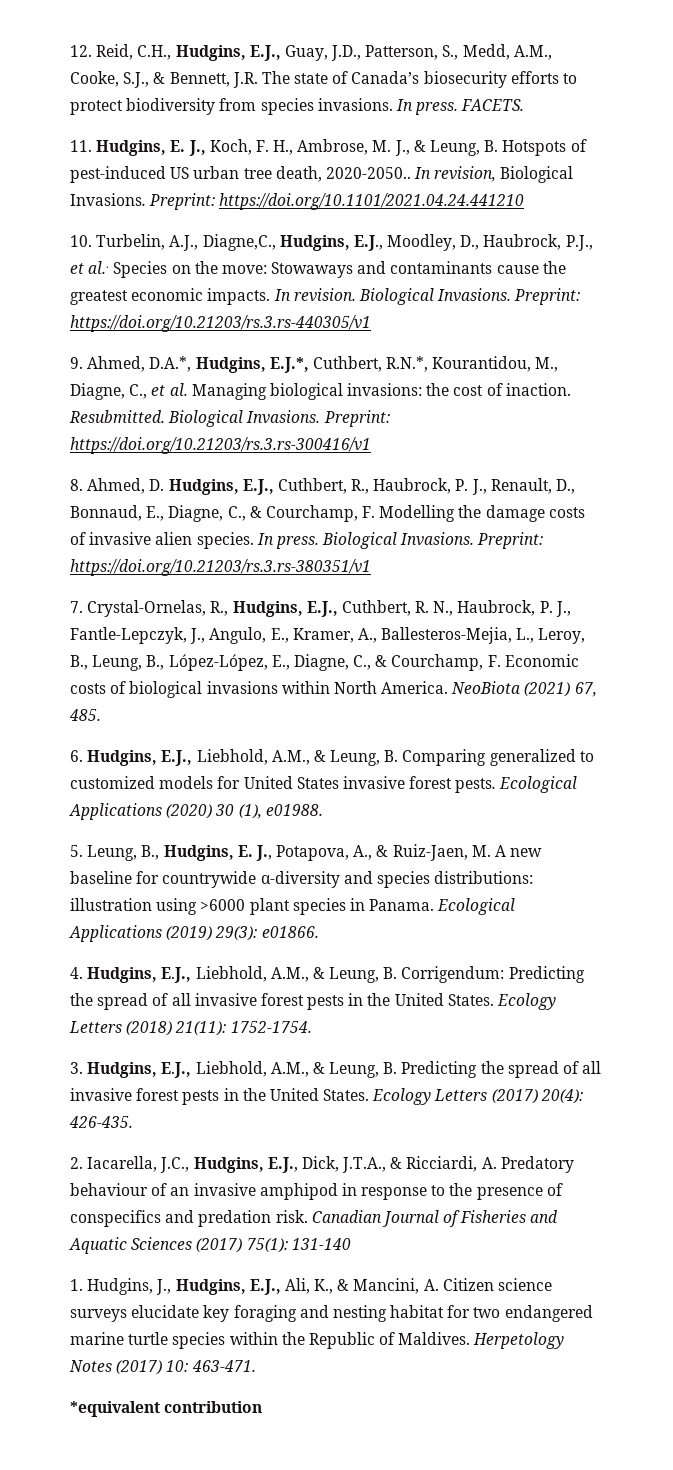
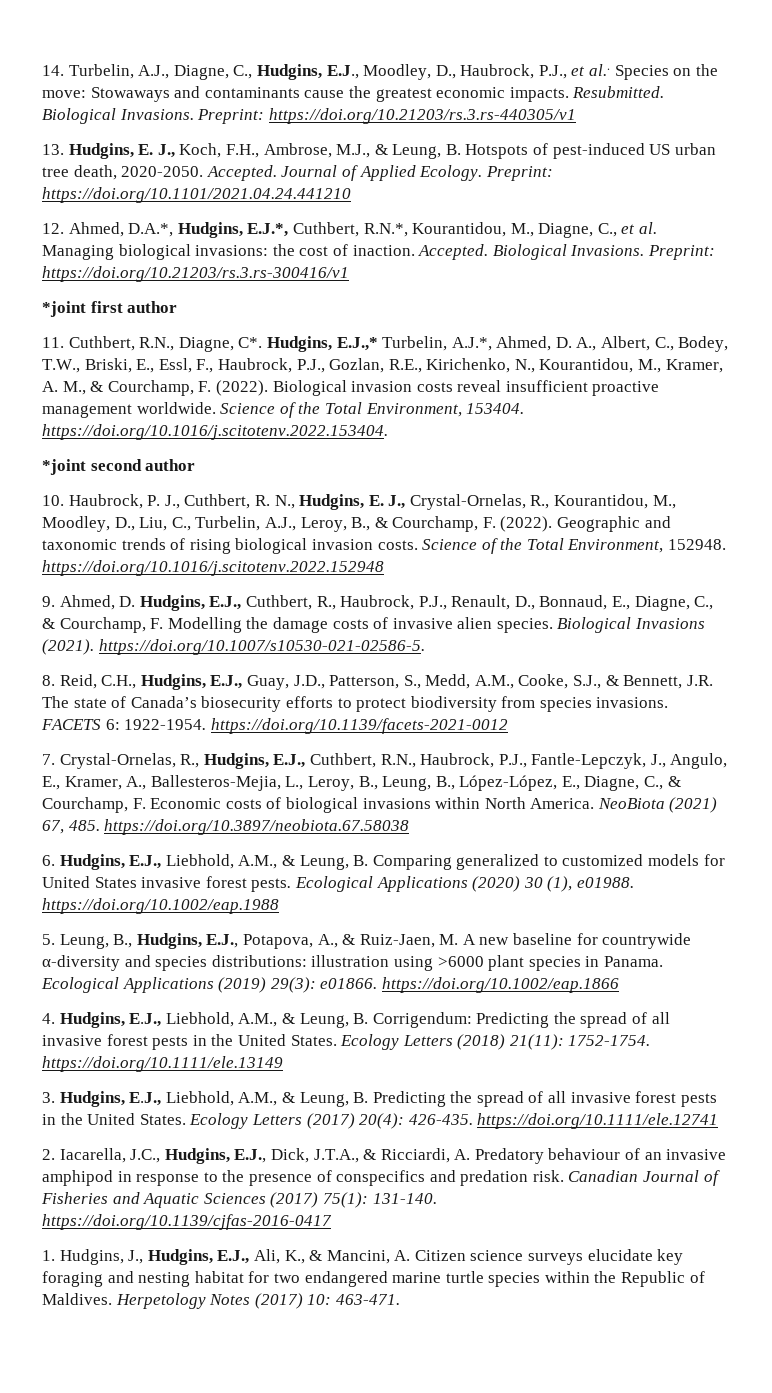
[70,45,92,57] 12. -> [42,64,718,80] [42,86,665,102] [42,108,576,124] [42,143,716,159] [42,165,553,181] [42,187,351,203] [42,222,658,238] [42,244,715,260] [42,266,349,282] [42,301,178,317] [42,336,729,352] [42,358,723,373] [42,380,660,396] [42,402,525,418] [42,424,388,440] [42,459,196,475] [42,494,676,510] [42,516,671,532] [42,538,727,554] [42,560,384,576] [42,595,714,611] [42,617,706,633] [42,639,425,655] [42,675,55,686] 14. Turbelin, A.J., Diagne, C., Hudgins, E.J., Moodley, D., Haubrock, P.J., et al.. Species on the move: Stowaways and contaminants cause the greatest economic impacts. Resubmitted. Biological Invasions. Preprint: https://doi.org/10.21203/rs.3.rs-440305/v1 // 13. Hudgins, E. J., Koch, F.H., Ambrose, M.J., & Leung, B. Hotspots of pest-induced US urban tree death, 2020-2050. Accepted. Journal of Applied Ecology. Preprint: https://doi.org/10.1101/2021.04.24.441210 // 12. Ahmed, D.A.*, Hudgins, E.J.*, Cuthbert, R.N.*, Kourantidou, M., Diagne, C., et al. Managing biological invasions: the cost of inaction. Accepted. Biological Invasions. Preprint: https://doi.org/10.21203/rs.3.rs-300416/v1 // *joint first author // 11. Cuthbert, R.N., Diagne, C*. Hudgins, E.J.,* Turbelin, A.J.*, Ahmed, D. A., Albert, C., Bodey, T.W., Briski, E., Essl, F., Haubrock, P.J., Gozlan, R.E., Kirichenko, N., Kourantidou, M., Kramer, A. M., & Courchamp, F. (2022). Biological invasion costs reveal insufficient proactive management worldwide. Science of the Total Environment, 153404. https://doi.org/10.1016/j.scitotenv.2022.153404. // *joint second author // 10. Haubrock, P. J., Cuthbert, R. N., Hudgins, E. J., Crystal-Ornelas, R., Kourantidou, M., Moodley, D., Liu, C., Turbelin, A.J., Leroy, B., & Courchamp, F. (2022). Geographic and taxonomic trends of rising biological invasion costs. Science of the Total Environment, 152948. https://doi.org/10.1016/j.scitotenv.2022.152948 // 9. Ahmed, D. Hudgins, E.J., Cuthbert, R., Haubrock, P.J., Renault, D., Bonnaud, E., Diagne, C., & Courchamp, F. Modelling the damage costs of invasive alien species. Biological Invasions (2021). https://doi.org/10.1007/s10530-021-02586-5. // 8.
[395,99,525,115] [70,139,587,156] [70,166,574,183] [70,193,525,210] [70,234,593,251] [70,261,566,278] [70,288,581,305] [70,315,371,332] [70,356,559,373] [70,383,571,400] [69,410,390,427] [70,437,371,454] [70,478,576,495] [70,505,585,522] [70,532,544,549] [70,559,371,576] In press. FACETS. // 11. Hudgins, E. J., Koch, F. H., Ambrose, M. J., & Leung, B. Hotspots of pest-induced US urban tree death, 2020-2050.. In revision, Biological Invasions. Preprint: https://doi.org/10.1101/2021.04.24.441210 // 10. Turbelin, A.J., Diagne,C., Hudgins, E.J., Moodley, D., Haubrock, P.J., et al.. Species on the move: Stowaways and contaminants cause the greatest economic impacts. In revision. Biological Invasions. Preprint: https://doi.org/10.21203/rs.3.rs-440305/v1 // 9. Ahmed, D.A.*, Hudgins, E.J.*, Cuthbert, R.N.*, Kourantidou, M., Diagne, C., et al. Managing biological invasions: the cost of inaction. Resubmitted. Biological Invasions. Preprint: https://doi.org/10.21203/rs.3.rs-300416/v1 // 8. Ahmed, D. Hudgins, E.J., Cuthbert, R., Haubrock, P. J., Renault, D., Bonnaud, E., Diagne, C., & Courchamp, F. Modelling the damage costs of invasive alien species. In press. Biological Invasions. Preprint: https://doi.org/10.21203/rs.3.rs-380351/v1 -> [41,718,508,734] FACETS 6: 1922-1954. https://doi.org/10.1139/facets-2021-0012
[415,600,571,617] R. N., Haubrock, P. J., -> [380,753,527,768] R.N., Haubrock, P.J.,
(101, 715) none -> [104,819,410,835] https://doi.org/10.3897/neobiota.67.58038
(323, 810) none -> [42,898,279,914] https://doi.org/10.1002/eap.1988
[237,845,272,861] E. J., -> [206,934,239,948] E.J.,
(319, 932) none -> [381,977,619,993] https://doi.org/10.1002/eap.1866
(312, 1027) none -> [42,1056,283,1072] https://doi.org/10.1111/ele.13149
(133, 1122) none -> [477,1113,719,1129] https://doi.org/10.1111/ele.12741
[291,1238,351,1250] 131-140 -> [372,1193,437,1204] [42,1214,332,1230] 131-140. https://doi.org/10.1139/cjfas-2016-0417
[70,1401,263,1417] // *equivalent contribution -> (400, 1299) none

